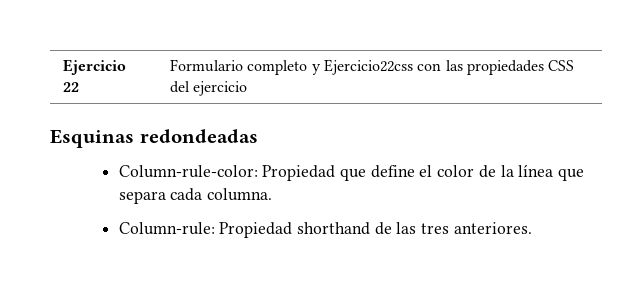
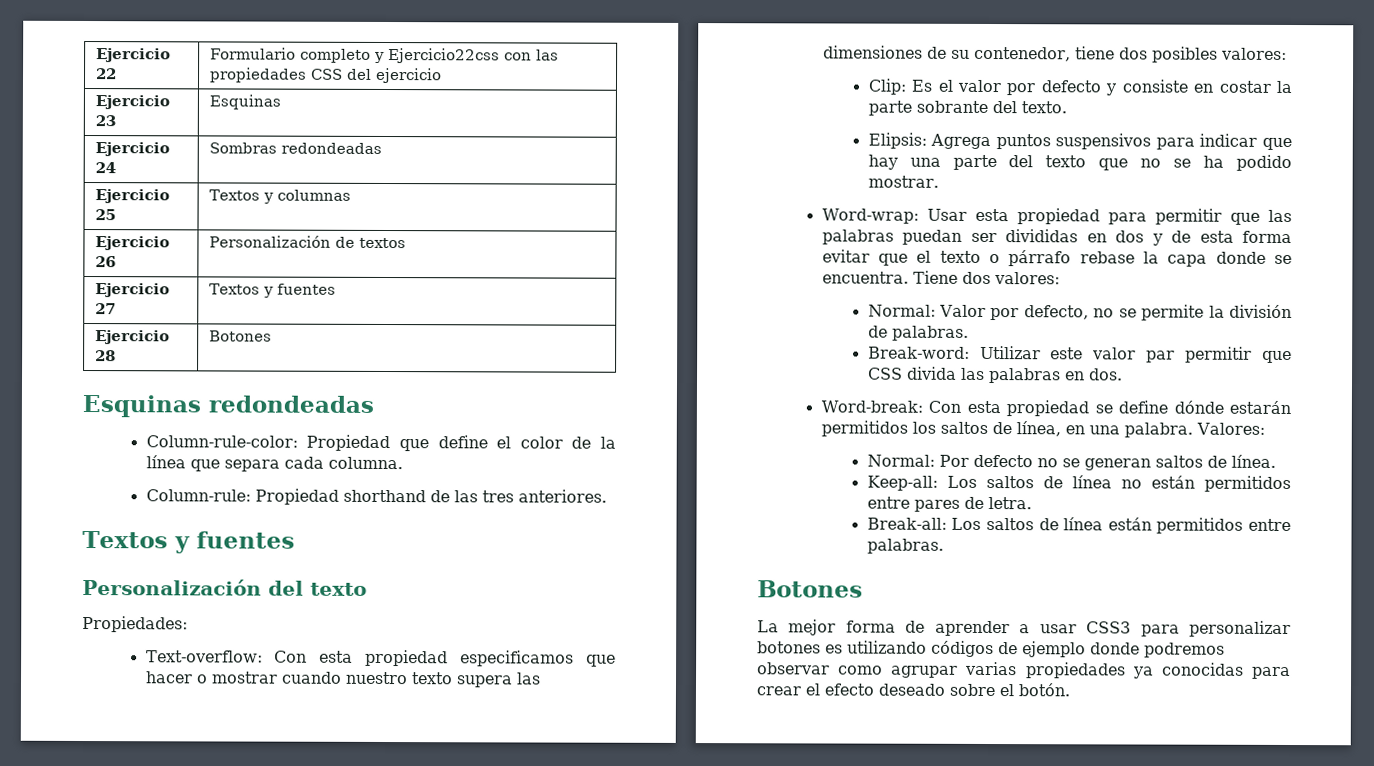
(248, 88) none -> [95,95,171,110] [95,115,117,127] [209,94,282,110] [95,142,171,157] [95,162,117,174] [209,142,383,154] [95,189,171,204] [95,209,117,221] [209,189,352,204] [95,236,171,251] [95,256,117,268] [209,235,407,249] [95,283,171,298] [95,303,117,315] [209,283,337,298] [95,330,171,345] [95,350,117,362] [209,330,273,342] // Ejercicio 23 | Esquinas // Ejercicio 24 | Sombras redondeadas // Ejercicio 25 | Textos y columnas // Ejercicio 26 | Personalización de textos // Ejercicio 27 | Textos y fuentes // Ejercicio 28 | Botones
(532, 228) none -> [82,530,295,554] [82,578,367,596] [82,615,188,633] [145,649,616,667] [145,671,541,688] [822,45,1287,63] [867,78,1293,96] [867,100,1067,116] [867,132,1292,151] [867,154,1292,172] [867,175,939,188] [821,208,1292,225] [821,229,1292,246] [821,249,1292,267] [821,270,1060,285] [867,304,1292,321] [867,325,969,341] [867,345,1292,364] [867,366,1123,384] [820,400,1291,417] [820,420,1265,438] [866,454,1276,471] [866,475,1291,493] [866,496,1032,512] [866,517,1292,534] [866,538,944,554] [757,580,863,598] [757,619,1291,638] [757,640,1225,658] [757,661,1291,680] [756,683,1071,697] // Textos y fuentes // Personalización del texto // Propiedades: // Text-overflow: Con esta propiedad especificamos que hacer o mostrar cuando nuestro texto supera las dimensiones de su contenedor, tiene dos posibles valores: // Clip: Es el valor por defecto y consiste en costar la parte sobrante del texto. // Elipsis: Agrega puntos suspensivos para indicar que hay una parte del texto que no se ha podido mostrar. // Word-wrap: Usar esta propiedad para permitir que las palabras puedan ser divididas en dos y de esta forma evitar que el texto o párrafo rebase la capa donde se encuentra. Tiene dos valores: // Normal: Valor por defecto, no se permite la división de palabras. // Break-word: Utilizar este valor par permitir que CSS divida las palabras en dos. // Word-break: Con esta propiedad se define dónde estarán permitidos los saltos de línea, en una palabra. Valores: // Normal: Por defecto no se generan saltos de línea. // Keep-all: Los saltos de línea no están permitidos entre pares de letra. // Break-all: Los saltos de línea están permitidos entre palabras. // Botones // La mejor forma de aprender a usar CSS3 para personalizar botones es utilizando códigos de ejemplo donde podremos observar como agrupar varias propiedades ya conocidas para crear el efecto deseado sobre el botón.

